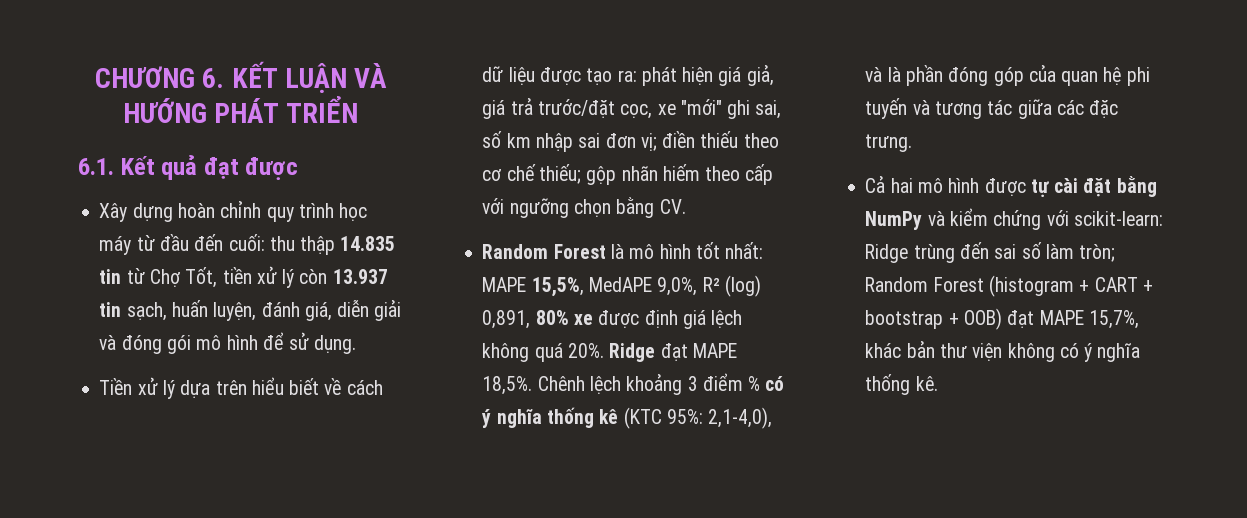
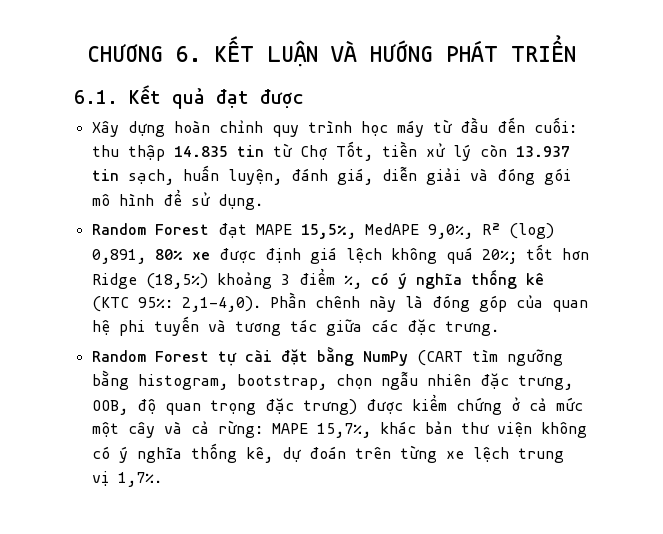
[99,377,383,399] [482,65,774,86] [482,98,782,119] [482,131,779,152] [482,164,774,185] [482,197,686,218] [482,242,764,259] Tiền xử lý dựa trên hiểu biết về cách dữ liệu được tạo ra: phát hiện giá giả, giá trả trước/đặt cọc, xe "mới" ghi sai, số km nhập sai đơn vị; điền thiếu theo cơ chế thiếu; gộp nhãn hiếm theo cấp với ngưỡng chọn bằng CV. // Random Forest là mô hình tốt nhất: -> [91,223,247,238] Random Forest đạt
[567,343,737,362] [482,376,621,395] 20%. Ridge đạt MAPE 18,5%. Chênh lệch -> [481,244,589,264] [91,273,208,289] 20%; tốt hơn Ridge (18,5%)
[748,376,761,391] % -> [343,275,362,289] %,
[708,407,773,429] [865,65,943,86] 2,1-4,0), và là phần -> [181,292,423,312] 2,1-4,0). Phần chênh này là
[865,176,1026,196] Cả hai mô hình được -> [91,350,209,362] Random Forest
[927,208,1163,230] [865,242,1116,263] [865,275,1153,297] [865,308,1035,330] và kiểm chứng với scikit-learn: Ridge trùng đến sai số làm tròn; Random Forest (histogram + CART + bootstrap + OOB) đạt -> [416,349,563,366] [91,370,573,390] [91,394,583,415] [91,420,263,438] (CART tìm ngưỡng bằng histogram, bootstrap, chọn ngẫu nhiên đặc trưng, OOB, độ quan trọng đặc trưng) được kiểm chứng ở cả mức một cây và cả rừng:
[915,376,938,391] kê. -> [245,445,564,463] [91,471,162,487] kê, dự đoán trên từng xe lệch trung vị 1,7%.

